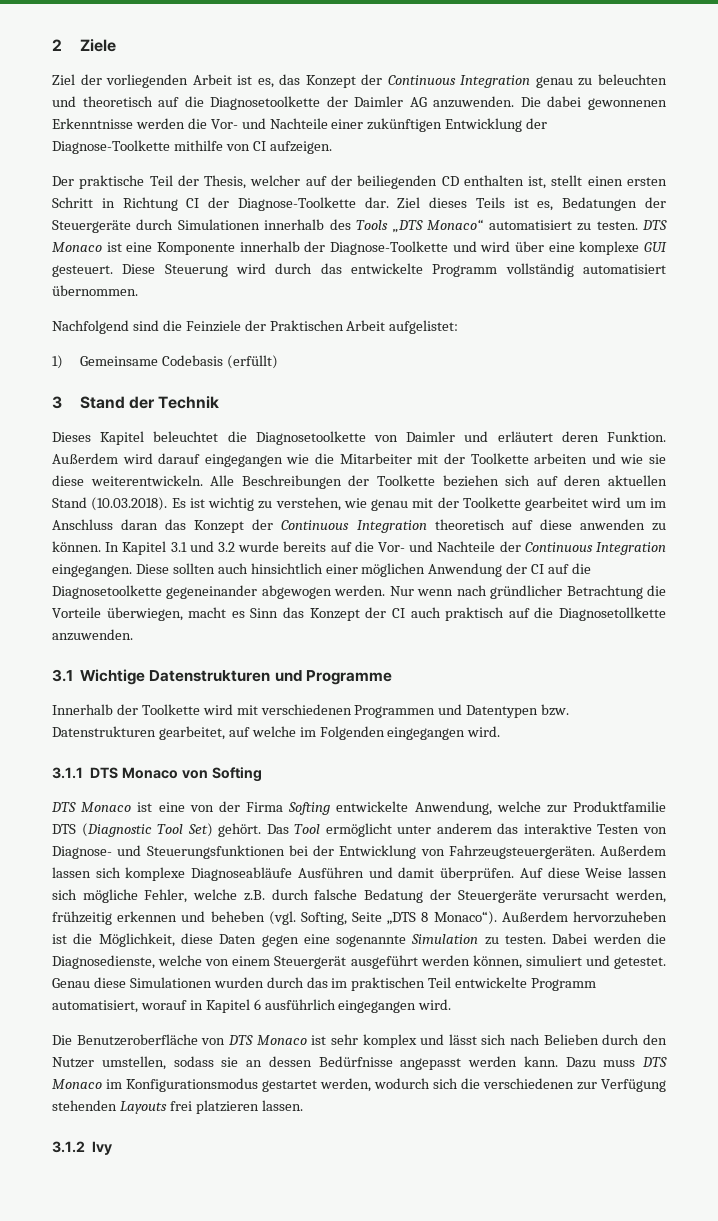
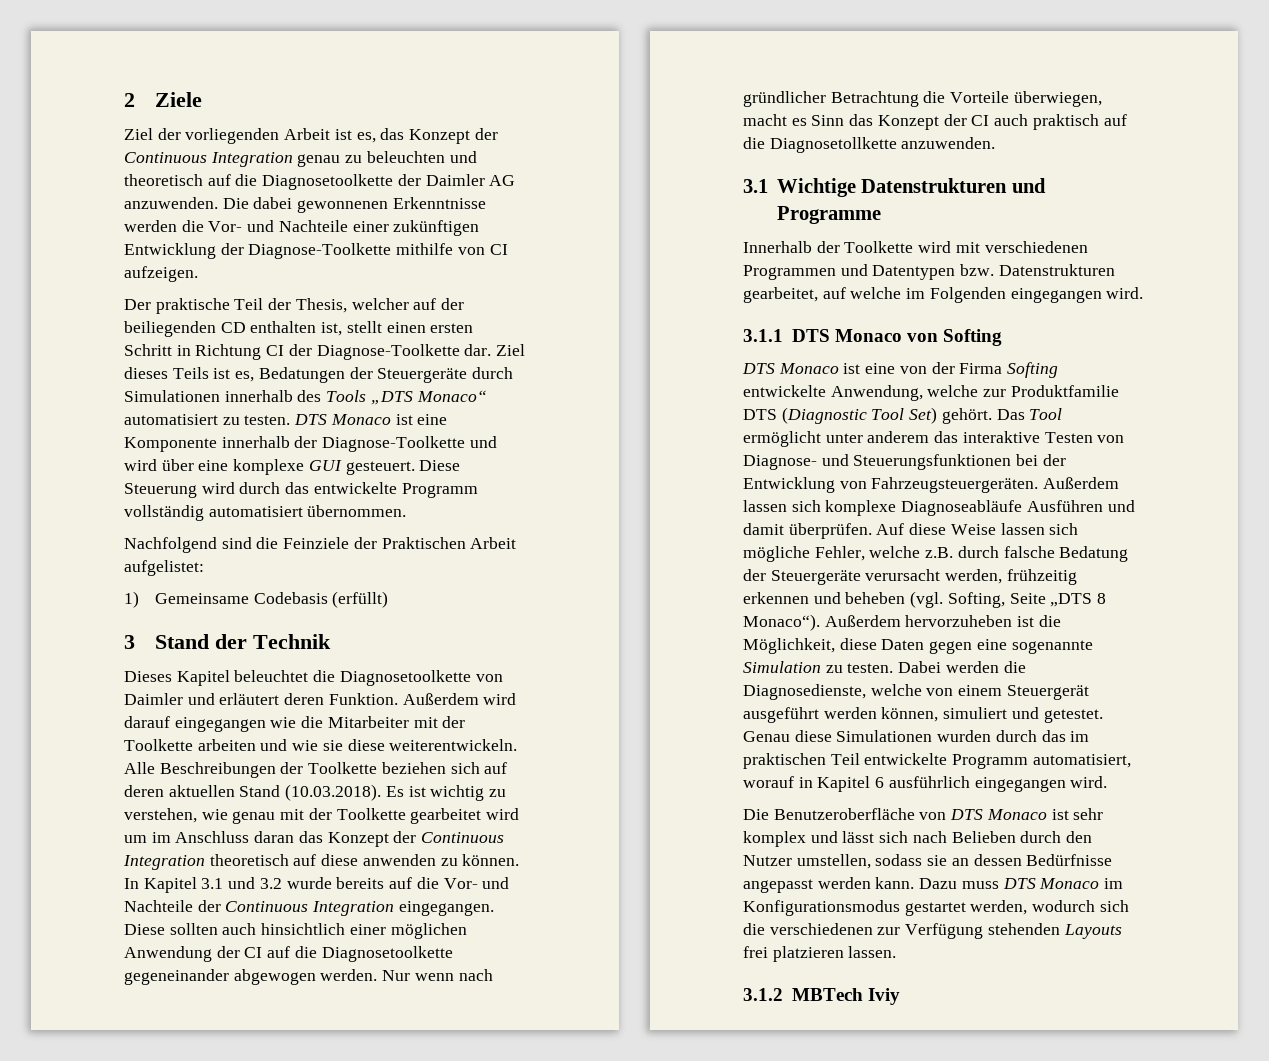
[92,1141,113,1155] Ivy -> [791,988,900,1005] MBTech Iviy

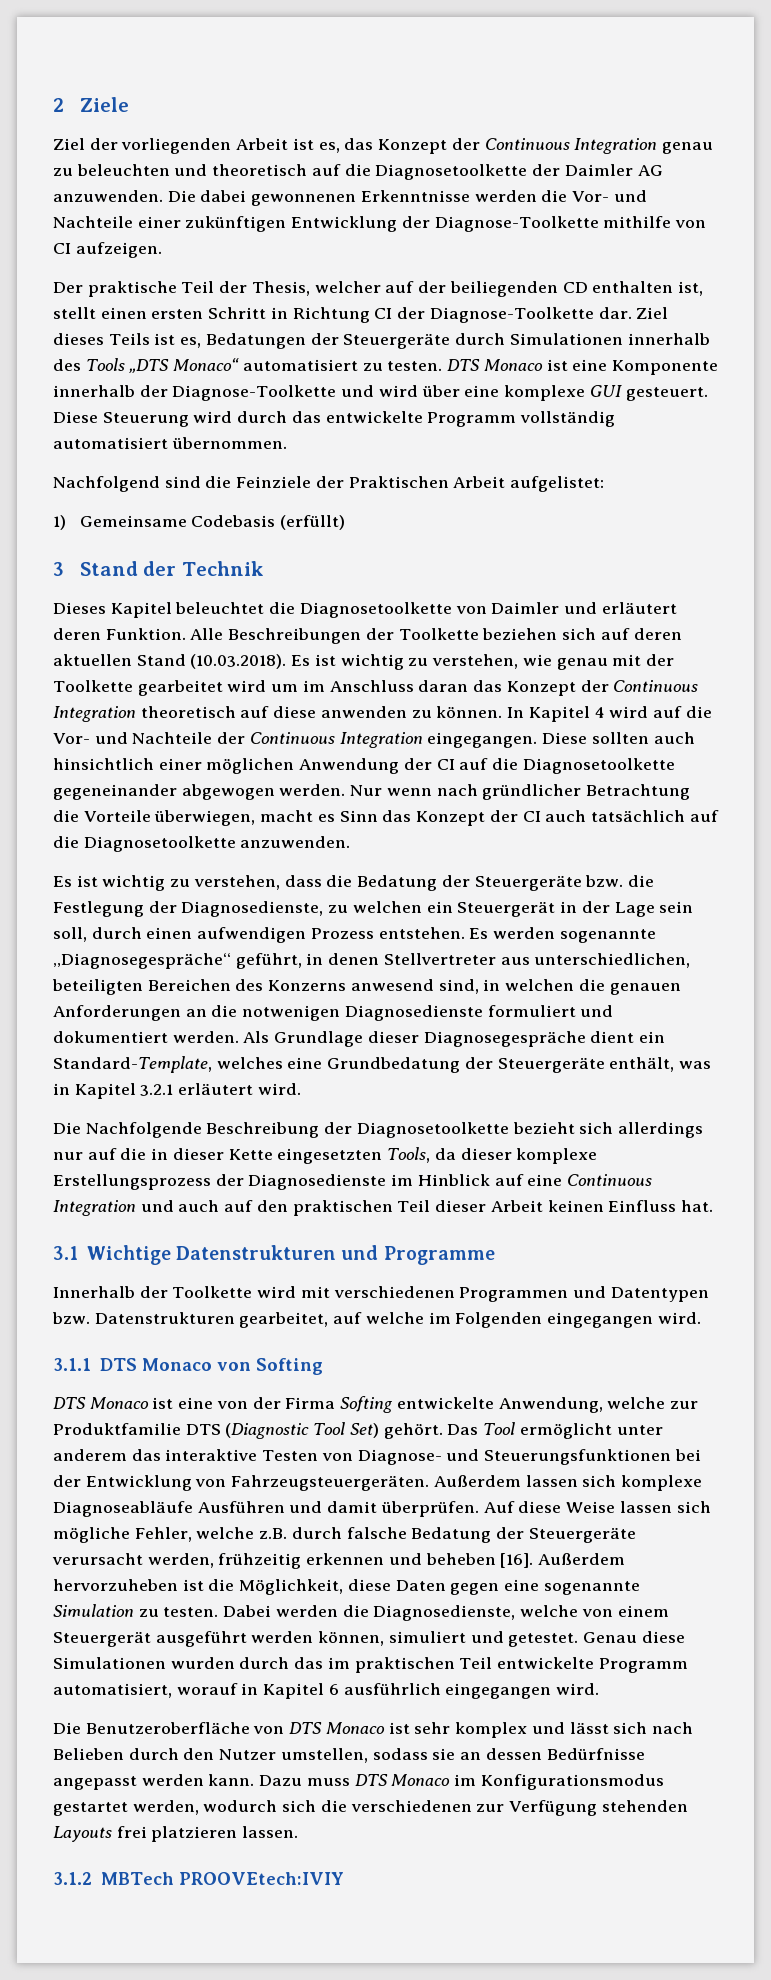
[402,693,517,705] [124,716,466,732] [124,739,518,751] Außerdem wird darauf eingegangen wie die Mitarbeiter mit der Toolkette arbeiten und wie sie diese weiterentwickeln. -> (186, 634) none
[201,877,385,889] 3.1 und 3.2 wurde bereits -> [594,706,649,718] 4 wird
[1032,114,1127,130] [743,137,996,153] praktisch auf die Diagnosetollkette anzuwenden. -> [590,810,719,822] [53,836,351,852] [53,875,654,891] [53,901,694,917] [53,927,656,943] [53,953,691,969] [52,979,681,995] [53,1005,614,1021] [53,1031,666,1047] [53,1056,712,1073] [53,1083,301,1099] [53,1122,704,1138] [53,1147,598,1164] [53,1174,653,1190] [53,1200,713,1216] tatsächlich auf die Diagnosetoolkette anzuwenden. // Es ist wichtig zu verstehen, dass die Bedatung der Steuergeräte bzw. die Festlegung der Diagnosedienste, zu welchen ein Steuergerät in der Lage sein soll, durch einen aufwendigen Prozess entstehen. Es werden sogenannte „Diagnosegespräche“ geführt, in denen Stellvertreter aus unterschiedlichen, beteiligten Bereichen des Konzerns anwesend sind, in welchen die genauen Anforderungen an die notwenigen Diagnosedienste formuliert und dokumentiert werden. Als Grundlage dieser Diagnosegespräche dient ein Standard-Template, welches eine Grundbedatung der Steuergeräte enthält, was in Kapitel 3.2.1 erläutert wird. // Die Nachfolgende Beschreibung der Diagnosetoolkette bezieht sich allerdings nur auf die in dieser Kette eingesetzten Tools, da dieser komplexe Erstellungsprozess der Diagnosedienste im Hinblick auf eine Continuous Integration und auch auf den praktischen Teil dieser Arbeit keinen Einfluss hat.
[910,591,1107,608] [743,614,820,631] (vgl. Softing, Seite „DTS 8 Monaco“). -> [500,1553,534,1568] [16].
[867,988,900,1005] Iviy -> [178,1872,344,1885] PROOVEtech:IVIY

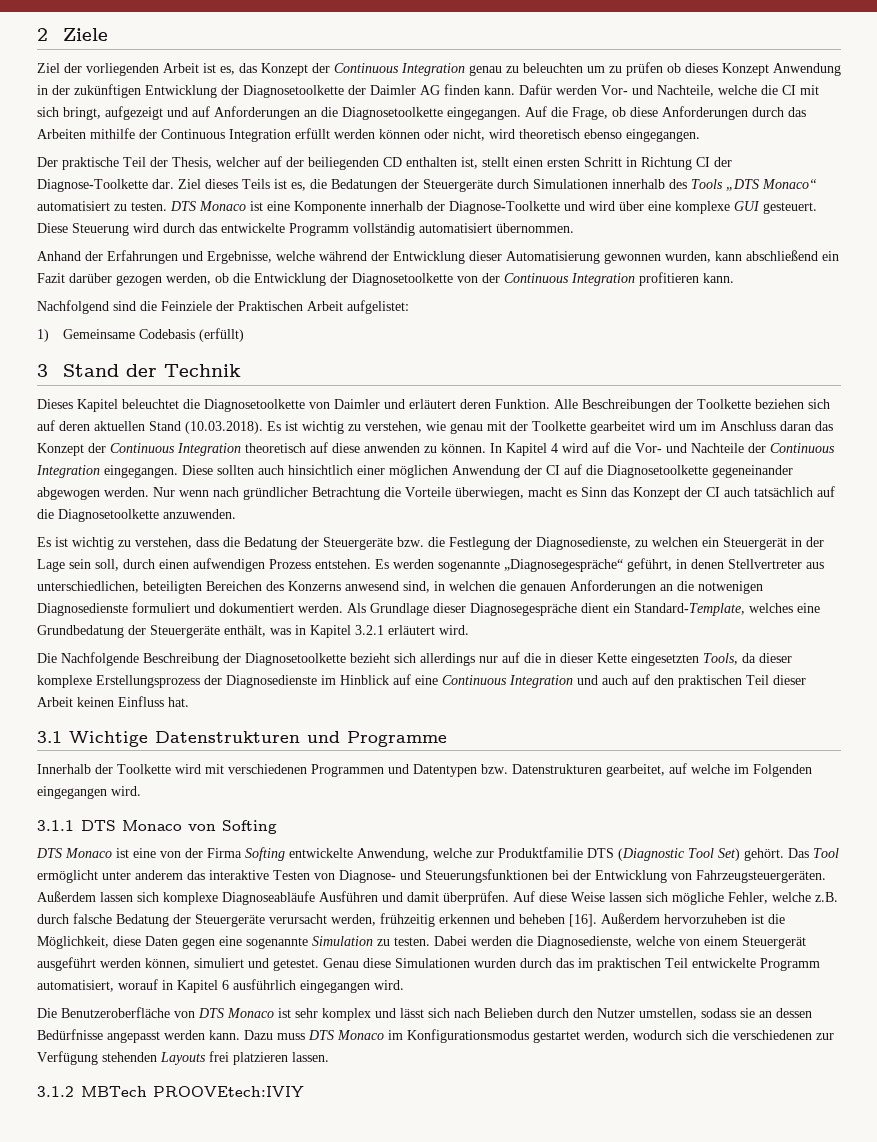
[174,164,663,180] [53,190,647,206] [53,216,707,232] [53,242,162,258] und theoretisch auf die Diagnosetoolkette der Daimler AG anzuwenden. Die dabei gewonnenen Erkenntnisse werden die Vor- und Nachteile einer zukünftigen Entwicklung der Diagnose-Toolkette mithilfe von CI aufzeigen. -> [587,62,841,76] [37,84,819,98] [37,106,806,120] [37,128,700,142] um zu prüfen ob dieses Konzept Anwendung in der zukünftigen Entwicklung der Diagnosetoolkette der Daimler AG finden kann. Dafür werden Vor- und Nachteile, welche die CI mit sich bringt, aufgezeigt und auf Anforderungen an die Diagnosetoolkette eingegangen. Auf die Frage, ob diese Anforderungen durch das Arbeiten mithilfe der Continuous Integration erfüllt werden können oder nicht, wird theoretisch ebenso eingegangen.
(202, 342) none -> [310,179,327,189] die
(287, 443) none -> [37,250,839,264] [37,272,734,286] // Anhand der Erfahrungen und Ergebnisse, welche während der Entwicklung dieser Automatisierung gewonnen wurden, kann abschließend ein Fazit darüber gezogen werden, ob die Entwicklung der Diagnosetoolkette von der Continuous Integration profitieren kann.

